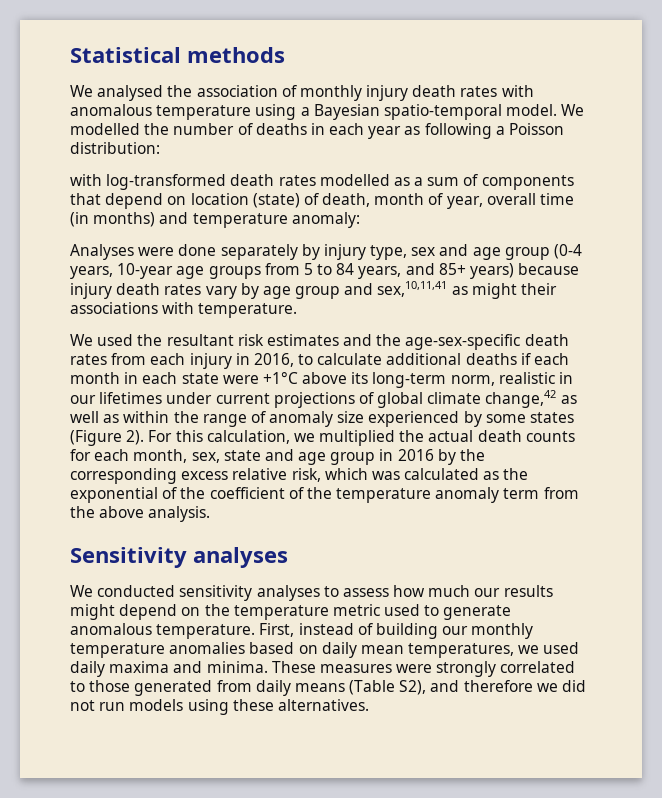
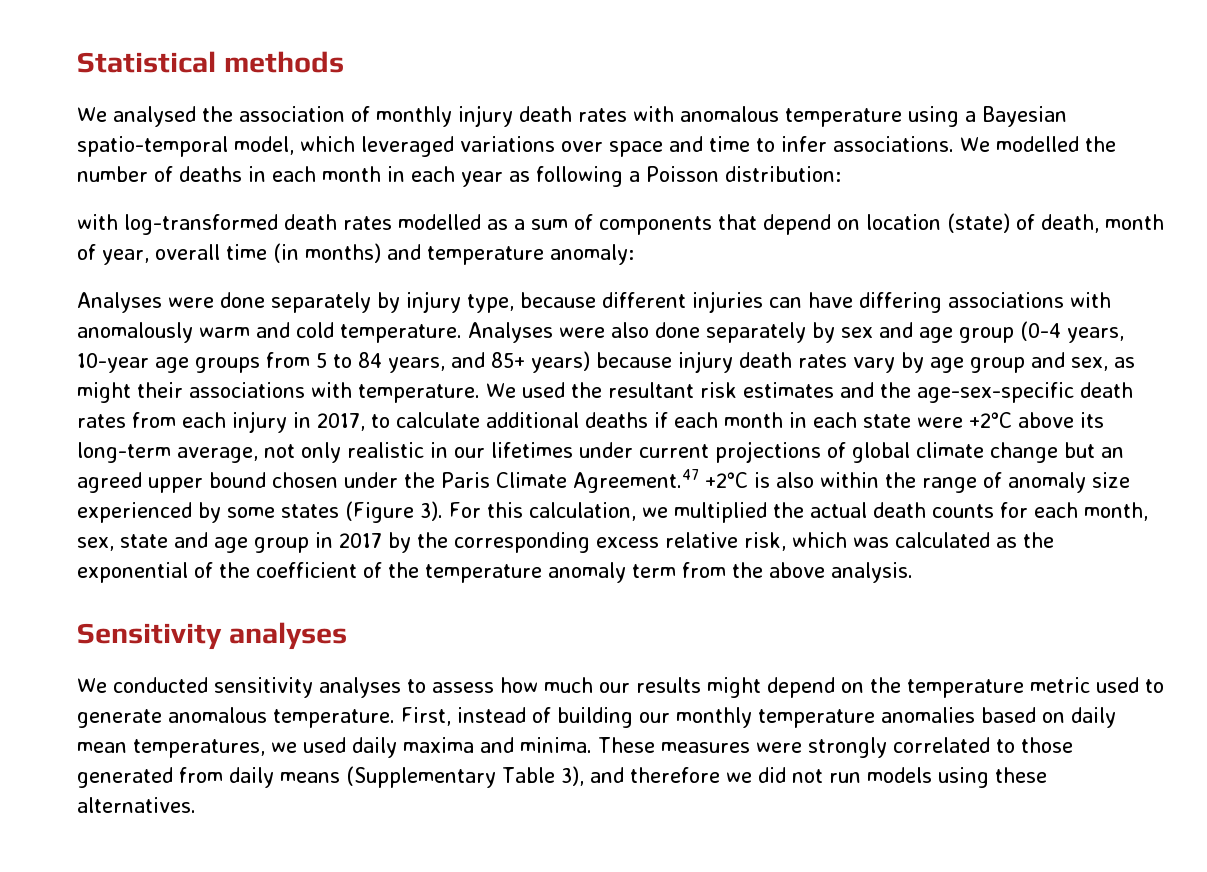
[506,104,558,116] model. -> [234,136,954,157] model, which leveraged variations over space and time to infer associations.
(365, 129) none -> [322,166,455,182] month in each
(408, 252) none -> [520,291,1111,313] [77,322,835,343] because different injuries can have differing associations with anomalously warm and cold temperature. Analyses were also done separately by
[377,281,448,297] sex,10,11,41 -> [1071,357,1108,371] sex,
(298, 310) // -> (480, 393) none
[253,353,294,367] 2016, -> [317,413,365,431] 2017,
[262,372,298,384] +1°C -> [969,412,1012,428] +2°C
[450,375,495,386] norm, -> [177,442,341,463] average, not only
[485,390,577,408] [70,411,120,423] change,42 as well as -> [990,442,1124,463] [77,469,814,493] change but an agreed upper bound chosen under the Paris Climate Agreement.47 +2°C is also
[126,430,145,445] 2). -> [420,501,443,521] 3).
[397,449,434,461] 2016 -> [339,533,382,548] 2017
[349,680,427,695] (Table S2), -> [346,766,584,788] (Supplementary Table 3),

